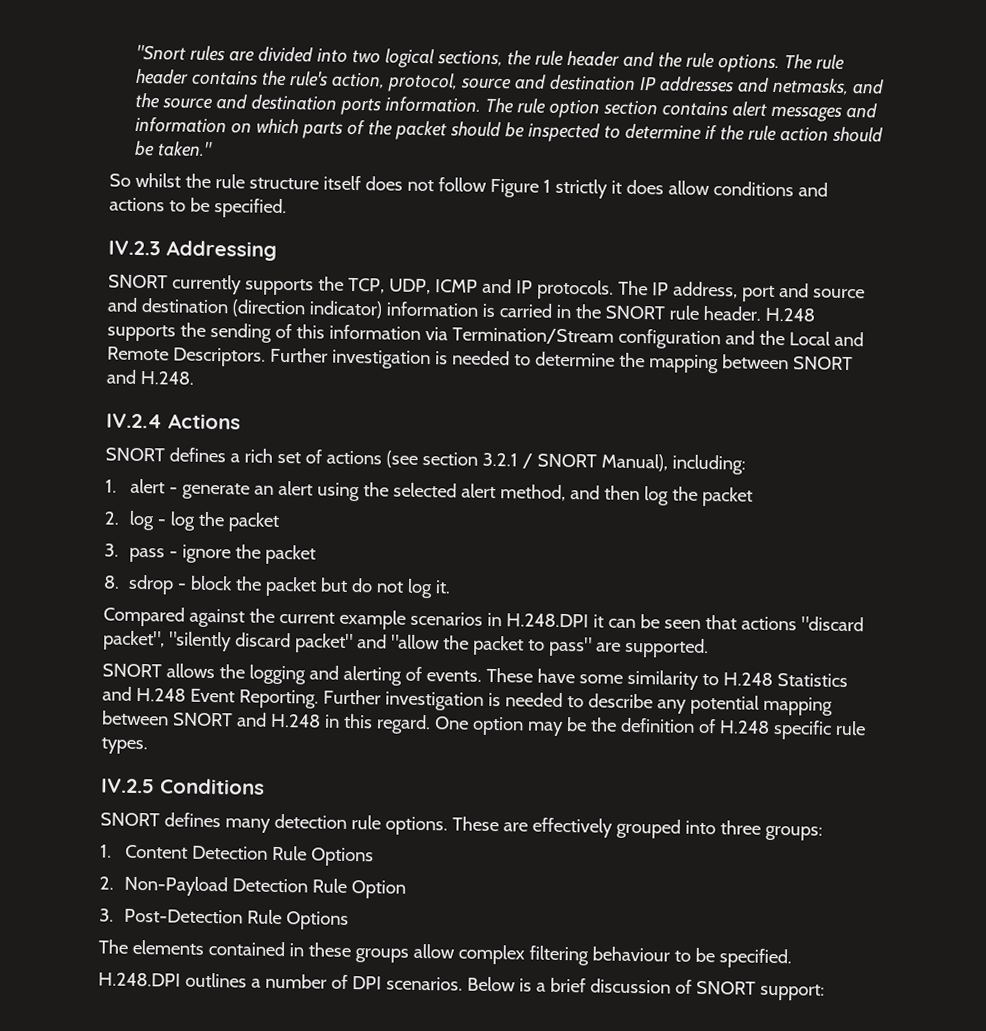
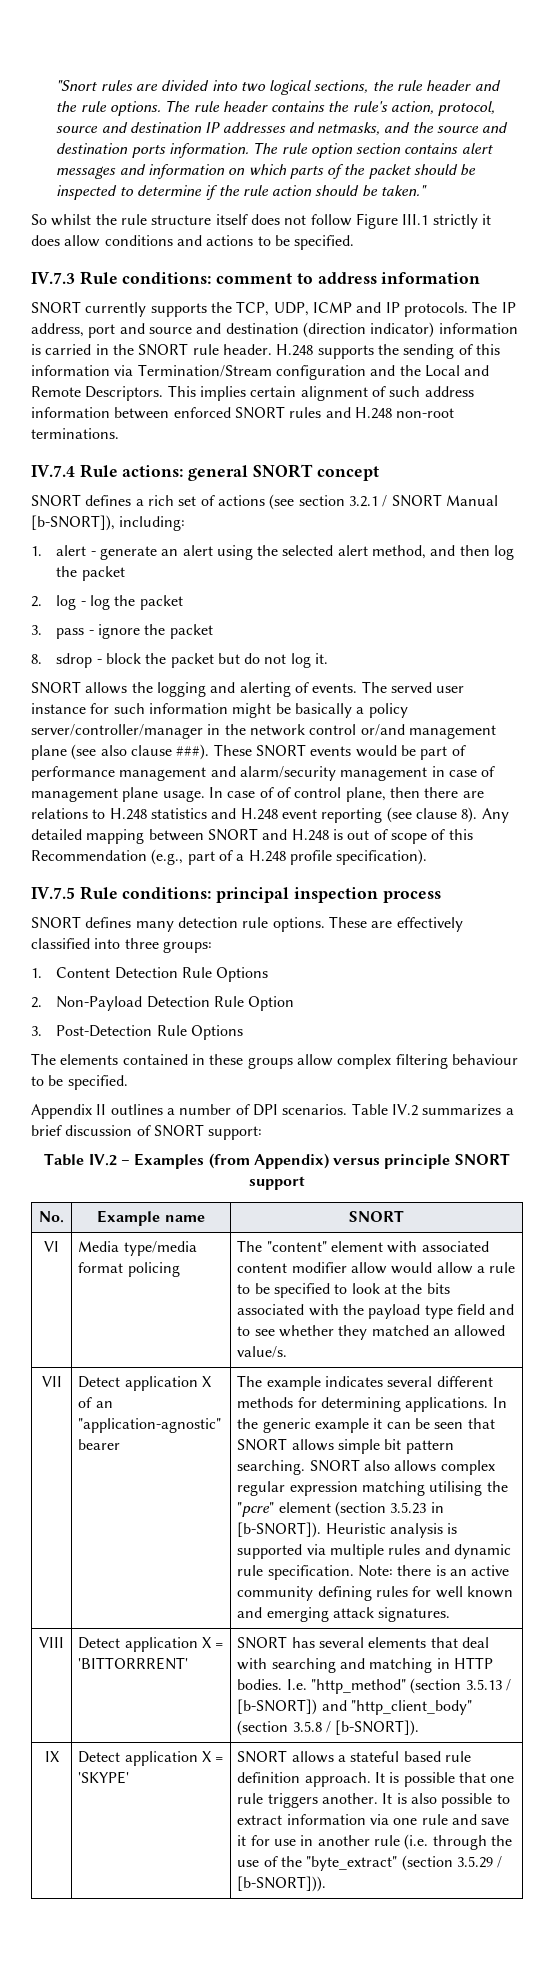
[542,179,551,193] 1 -> [402,214,429,225] III.1
[108,240,277,261] IV.2.3 Addressing -> [31,271,481,285] IV.7.3 Rule conditions: comment to address information
[269,347,853,374] [106,369,195,385] [106,413,241,430] Further investigation is needed to determine the mapping between SNORT and H.248. // IV.2.4 Actions -> [167,385,474,401] [31,406,455,419] [31,428,119,439] [31,464,379,481] This implies certain alignment of such address information between enforced SNORT rules and H.248 non-root terminations. // IV.7.4 Rule actions: general SNORT concept
[600,453,668,472] Manual), -> [445,495,498,506] [31,515,115,531] Manual [b-SNORT]),
[103,606,864,632] [103,630,709,659] // Compared against the current example scenarios in H.248.DPI it can be seen that actions "discard packet", "silently discard packet" and "allow the packet to pass" are supported. -> (329, 658) none
[485,667,699,690] These have some similarity -> [361,681,465,693] [31,703,408,718] [31,724,496,739] [31,744,466,760] [31,766,496,781] [31,787,484,802] [31,808,88,819] The served user instance for such information might be basically a policy server/controller/manager in the network control or/and management plane (see also clause ###). These SNORT events would be part of performance management and alarm/security management in case of management plane usage. In case of of control plane, then there are relations
[776,673,848,688] [102,686,760,715] Statistics and H.248 Event Reporting. Further investigation is needed to describe any potential -> [150,807,509,823] [31,829,82,840] statistics and H.248 event reporting (see clause 8). Any detailed
[323,713,866,740] [101,737,148,755] [101,778,265,795] in this regard. One option may be the definition of H.248 specific rule types. // IV.2.5 Conditions -> [332,829,473,844] [31,849,428,865] [31,886,441,903] is out of scope of this Recommendation (e.g., part of a H.248 profile specification). // IV.7.5 Rule conditions: principal inspection process
[615,818,681,839] grouped -> [31,938,90,949] classified
[98,972,181,987] H.248.DPI -> [31,1104,107,1119] Appendix II
[466,976,532,992] Below is -> [351,1103,502,1116] Table IV.2 summarizes
(825, 992) none -> [44,1153,510,1169] [249,1176,305,1190] [39,1211,64,1223] [97,1210,205,1226] [349,1210,404,1222] [44,1241,59,1252] [78,1241,197,1256] [78,1262,180,1277] [237,1240,489,1253] [237,1262,516,1274] [237,1283,450,1298] [237,1304,515,1319] [237,1325,506,1340] [237,1346,288,1358] [41,1376,62,1387] [78,1376,213,1391] [78,1397,113,1408] [78,1418,222,1433] [78,1439,121,1450] [237,1375,493,1391] [237,1397,507,1412] [237,1418,495,1433] [237,1438,454,1454] [237,1459,495,1475] [237,1481,508,1496] [237,1501,444,1517] [237,1522,458,1538] [237,1544,512,1559] [237,1565,510,1580] [237,1586,514,1601] [237,1607,451,1622] [39,1637,64,1648] [78,1637,224,1652] [78,1657,189,1670] [237,1636,490,1649] [237,1657,494,1673] [237,1678,512,1694] [237,1699,473,1715] [237,1720,420,1736] [44,1751,60,1762] [78,1751,224,1766] [78,1771,130,1784] [237,1750,472,1763] [237,1772,515,1787] [237,1793,510,1808] [237,1814,510,1825] [237,1834,512,1850] [237,1855,503,1871] [237,1876,327,1892] // Table IV.2 – Examples (from Appendix) versus principle SNORT support // No. | Example name | SNORT // VI | Media type/media format policing | The "content" element with associated content modifier allow would allow a rule to be specified to look at the bits associated with the payload type field and to see whether they matched an allowed value/s. // VII | Detect application X of an "application-agnostic" bearer | The example indicates several different methods for determining applications. In the generic example it can be seen that SNORT allows simple bit pattern searching. SNORT also allows complex regular expression matching utilising the "pcre" element (section 3.5.23 in [b-SNORT]). Heuristic analysis is supported via multiple rules and dynamic rule specification. Note: there is an active community defining rules for well known and emerging attack signatures. // VIII | Detect application X = 'BITTORRRENT' | SNORT has several elements that deal with searching and matching in HTTP bodies. I.e. "http_method" (section 3.5.13 / [b-SNORT]) and "http_client_body" (section 3.5.8 / [b-SNORT]). // IX | Detect application X = 'SKYPE' | SNORT allows a stateful based rule definition approach. It is possible that one rule triggers another. It is also possible to extract information via one rule and save it for use in another rule (i.e. through the use of the "byte_extract" (section 3.5.29 / [b-SNORT])).

